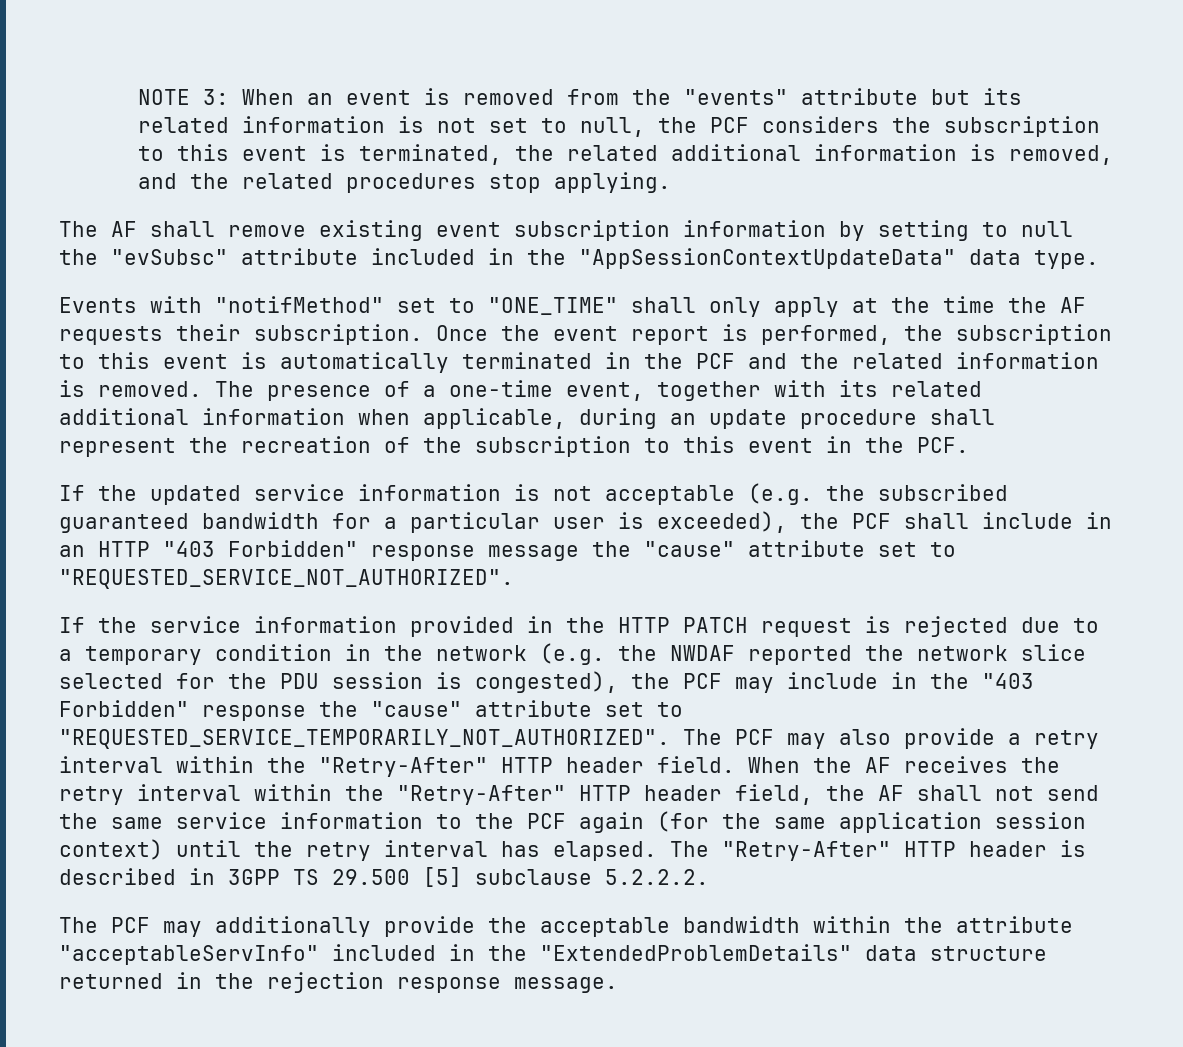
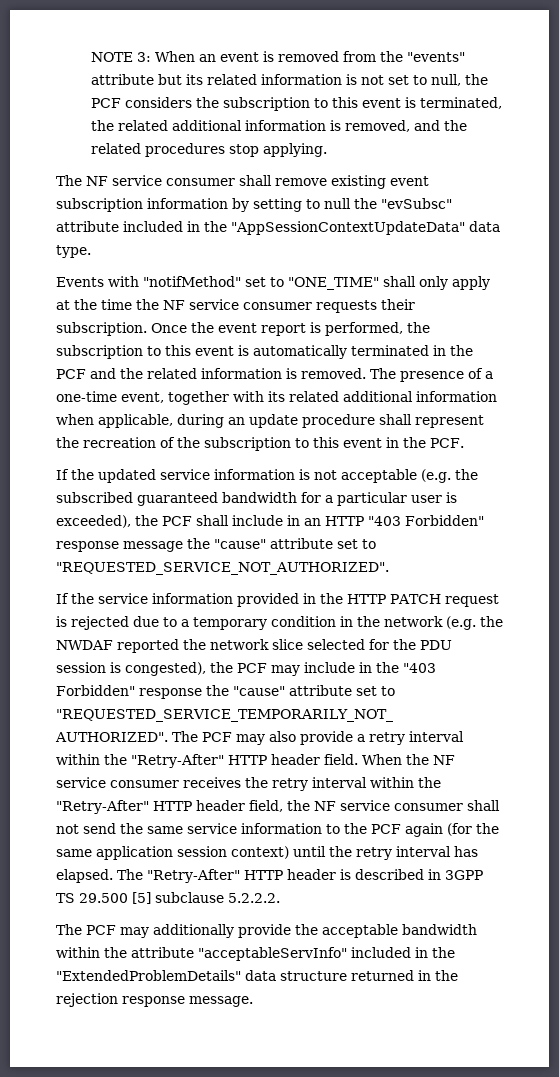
[111,221,137,237] AF -> [86,175,235,186] NF service consumer
[1060,297,1086,313] AF -> [163,299,312,310] NF service consumer
[865,757,891,773] AF -> [433,755,455,765] [56,777,179,788] NF service consumer
[878,785,904,801] AF -> [314,800,463,811] NF service consumer

